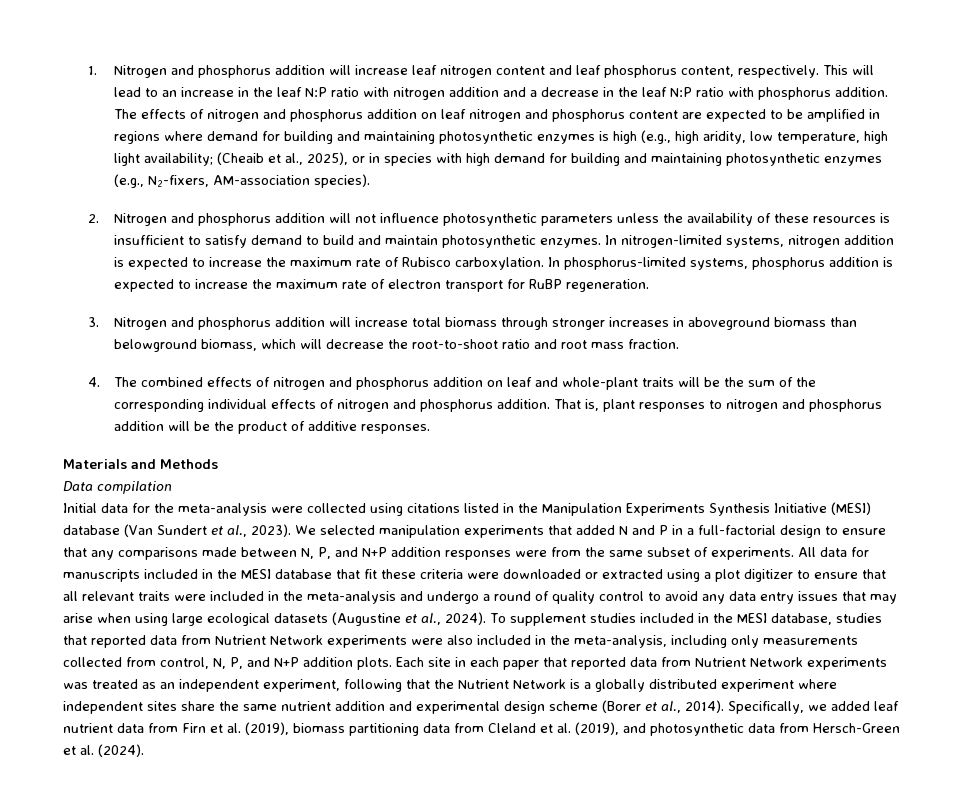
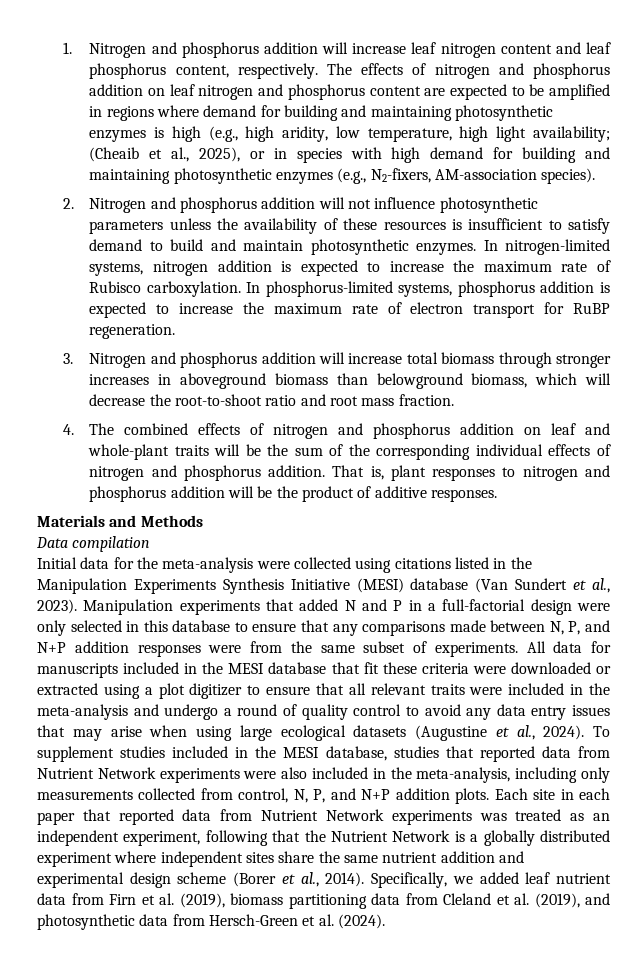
[822,65,874,75] [113,87,888,100] This will lead to an increase in the leaf N:P ratio with nitrogen addition and a decrease in the leaf N:P ratio with phosphorus addition. -> (318, 71) none
[295,525,460,538] We selected manipulation -> [83,599,174,615] Manipulation
(821, 531) none -> [576,603,610,611] [37,620,231,636] were only selected in this database

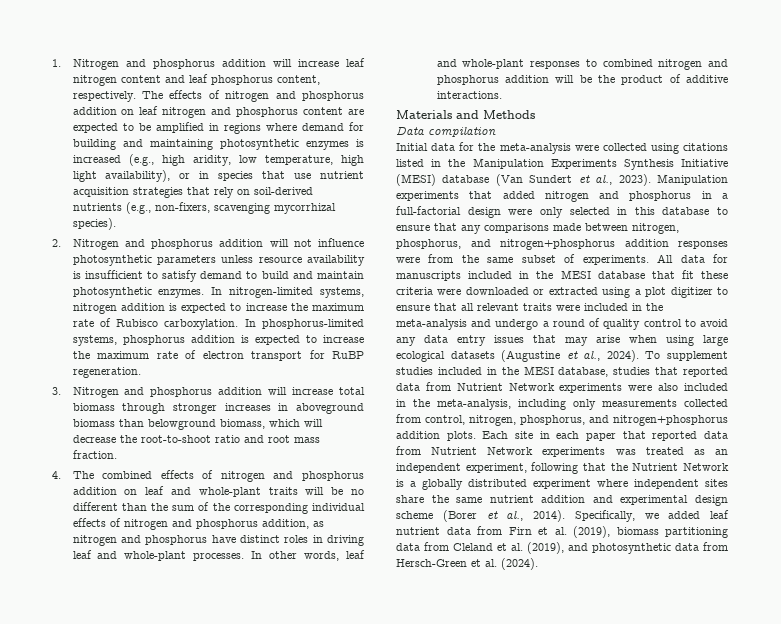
[171,126,201,142] high -> [72,155,121,163] increased
[533,126,611,142] [89,147,610,163] [89,168,537,184] availability; (Cheaib et al., 2025), or in species with high demand for building and maintaining photosynthetic enzymes (e.g., N2-fixers, AM-association -> [105,170,364,182] [72,187,313,198] [72,202,336,214] availability), or in species that use nutrient acquisition strategies that rely on soil-derived nutrients (e.g., non-fixers, scavenging mycorrhizal
[217,218,446,234] the availability of these resources -> [258,255,365,266] resource availability
(261, 450) none -> [351,489,364,495] [72,502,147,511] no different than
[268,465,426,481] addition. That is, plant -> [261,519,324,529] [72,535,364,546] [72,550,365,561] [436,59,525,69] addition, as nitrogen and phosphorus have distinct roles in driving leaf and whole-plant processes. In other words, leaf and whole-plant
(516, 472) none -> [602,59,653,67] combined
[430,489,497,502] responses. -> [436,91,502,99] interactions.
[344,599,403,611] N and P -> [544,191,692,202] nitrogen and phosphorus
[549,620,610,635] [37,642,66,653] N, P, and N+P -> [632,223,679,234] [396,239,615,250] nitrogen, phosphorus, and nitrogen+phosphorus
[293,788,391,803] N, P, and N+P -> [469,415,728,426] nitrogen, phosphorus, and nitrogen+phosphorus

